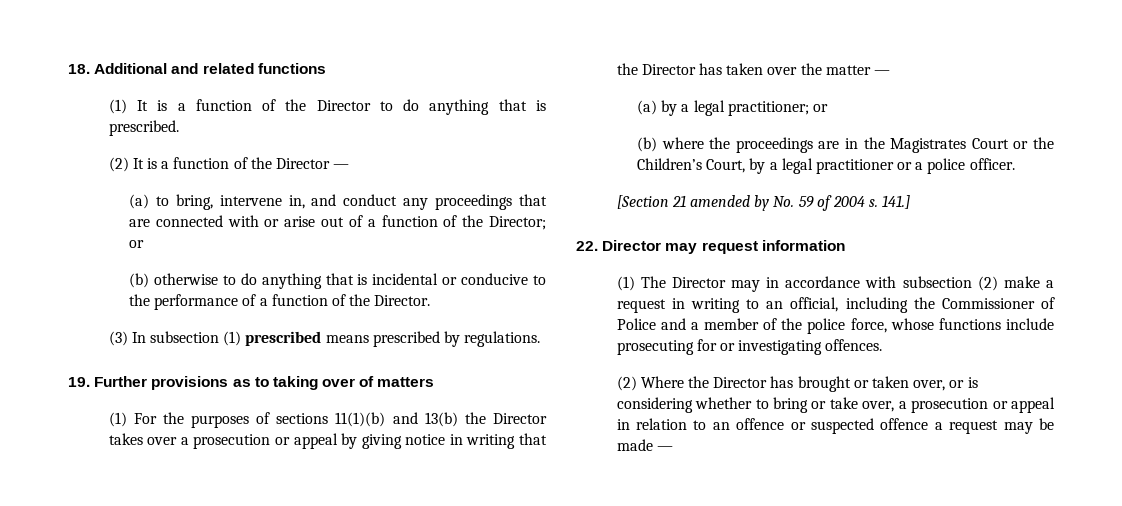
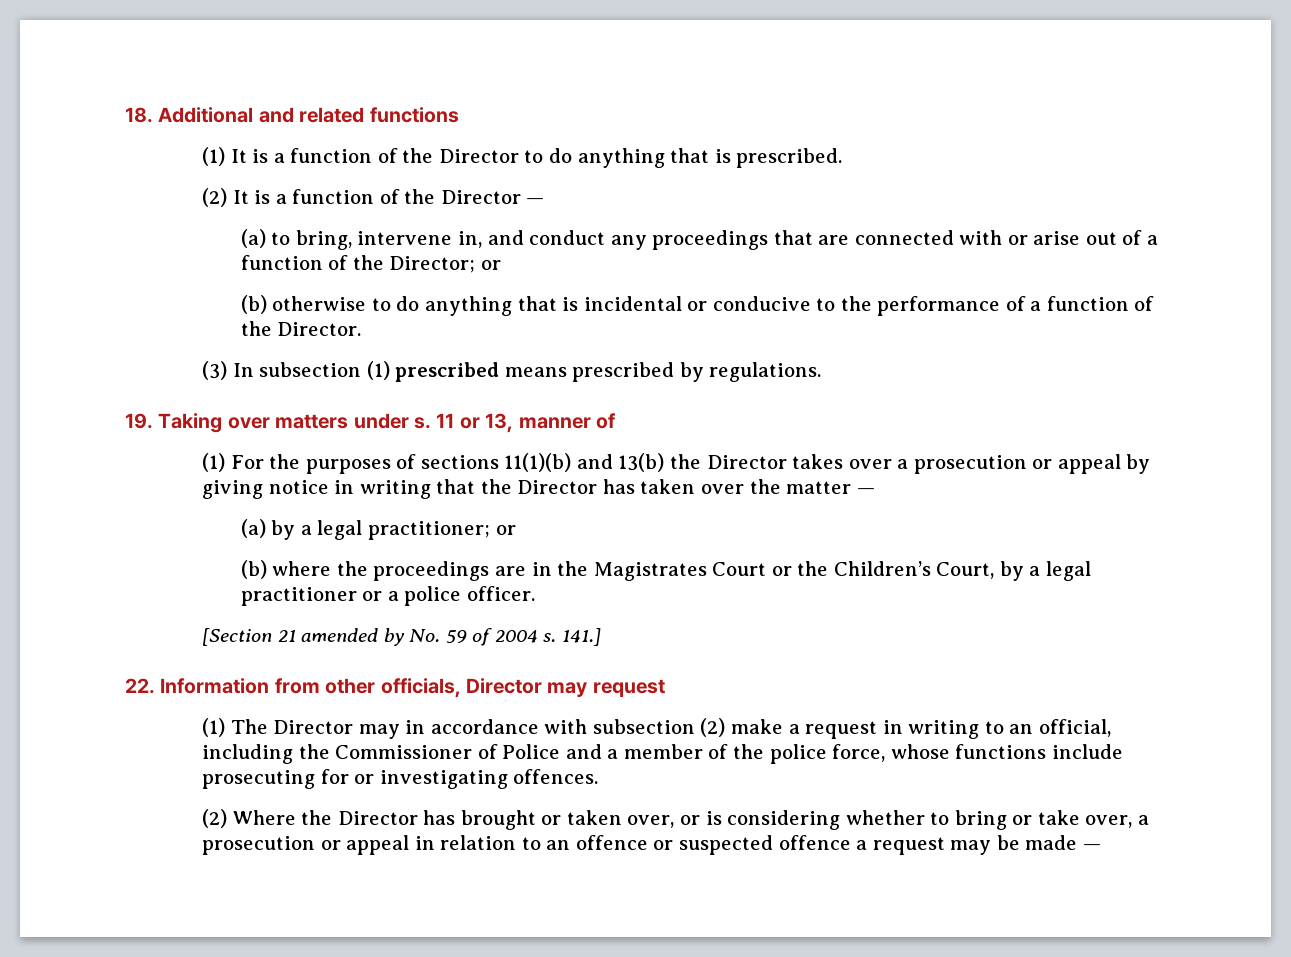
[94,376,435,390] Further provisions as to taking over of matters -> [158,413,615,433] Taking over matters under s. 11 or 13, manner of
(598, 246) none -> [160,678,461,698] Information from other officials,
[761,240,845,251] information -> (665, 688) none

